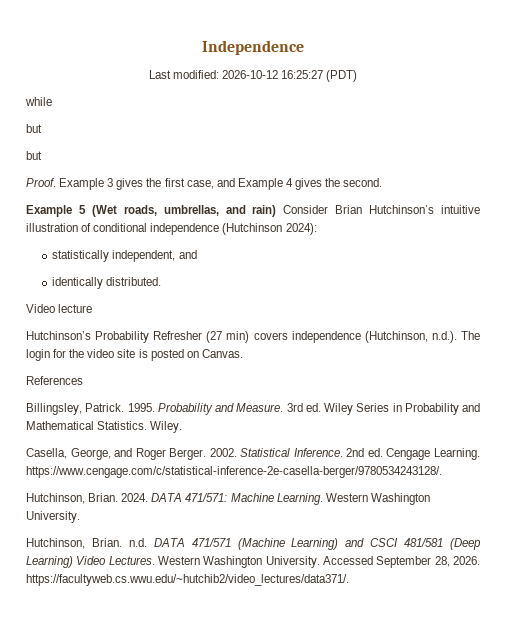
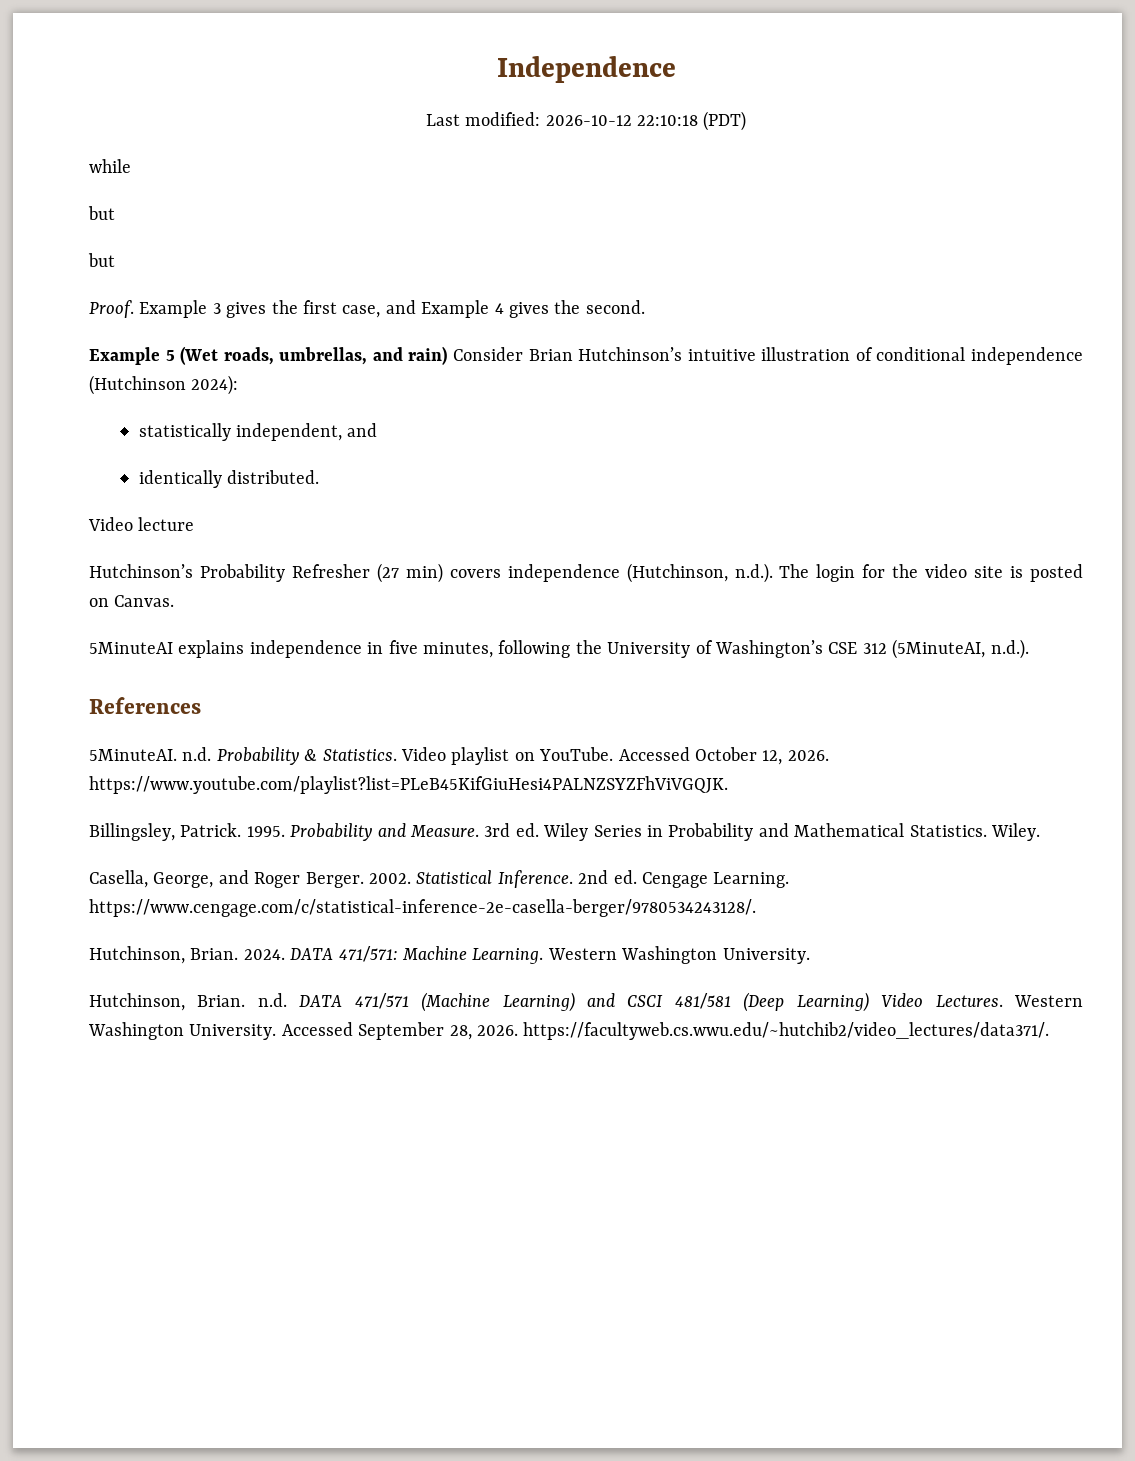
[281,70,324,79] 16:25:27 -> [636,115,698,126] 22:10:18
[26,376,83,385] References -> [89,639,1029,659] [89,697,201,714] [89,747,829,765] [89,776,728,794] 5MinuteAI explains independence in five minutes, following the University of Washington’s CSE 312 (5MinuteAI, n.d.). // References // 5MinuteAI. n.d. Probability & Statistics. Video playlist on YouTube. Accessed October 12, 2026. https://www.youtube.com/playlist?list=PLeB45KifGiuHesi4PALNZSYZFhViVGQJK.

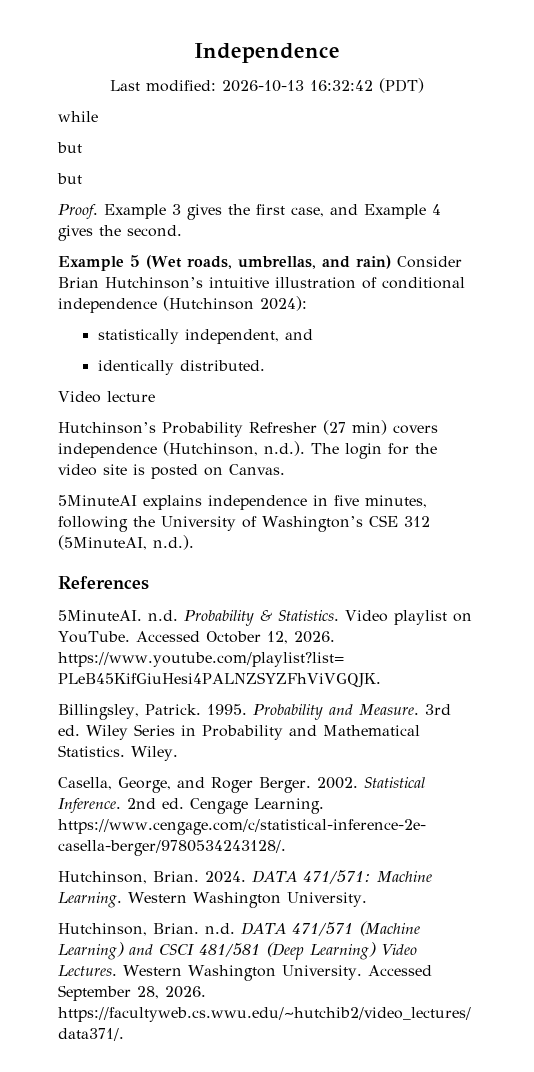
[545,115,698,126] 2026-10-12 22:10:18 -> [222,80,373,92] 2026-10-13 16:32:42

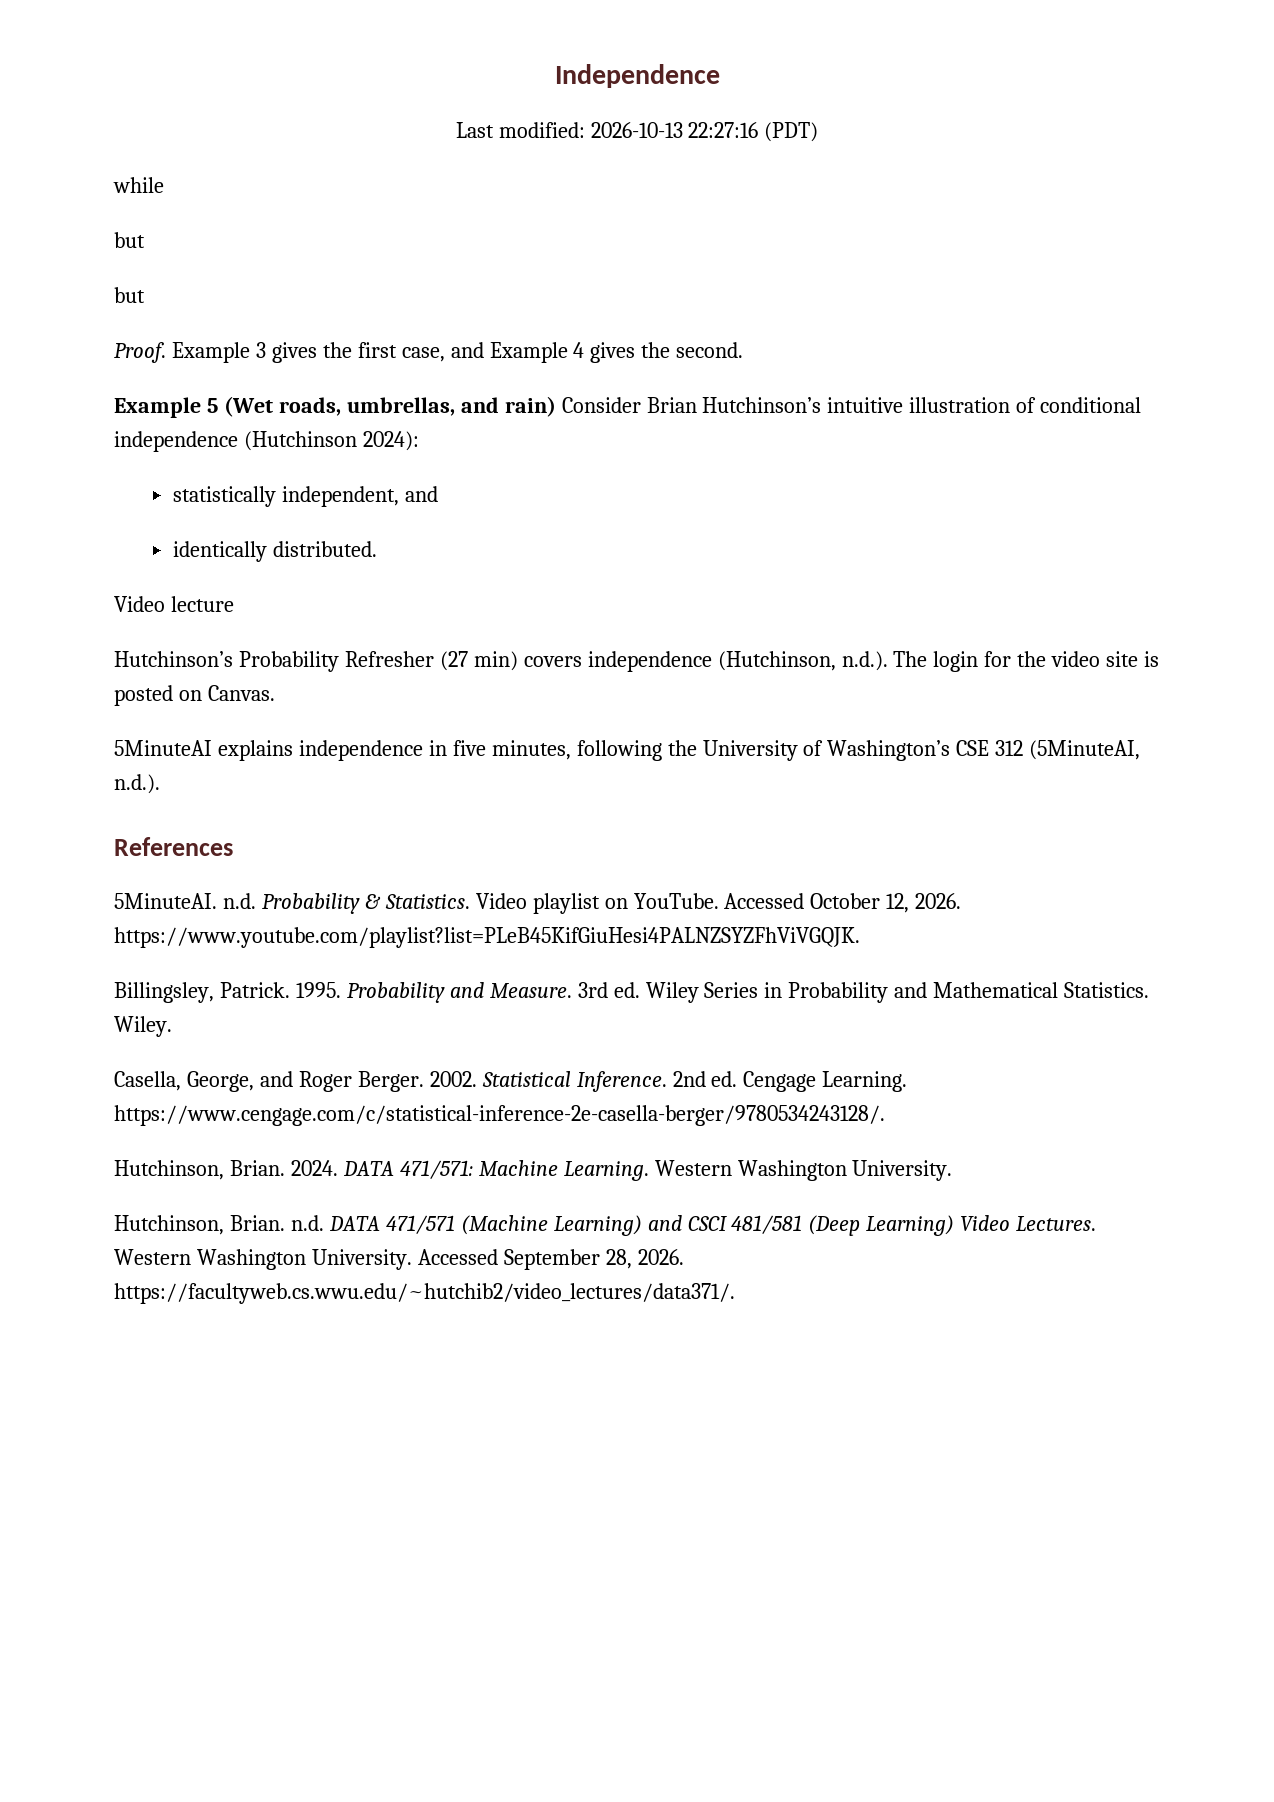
[310,80,373,91] 16:32:42 -> [688,122,759,138] 22:27:16

